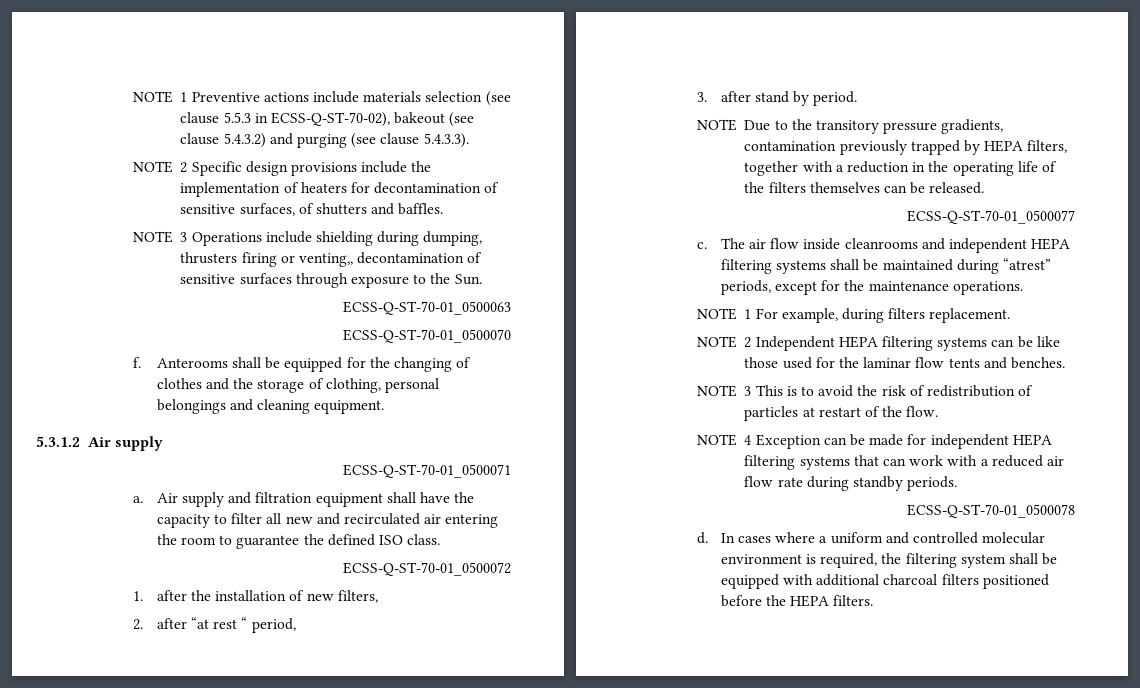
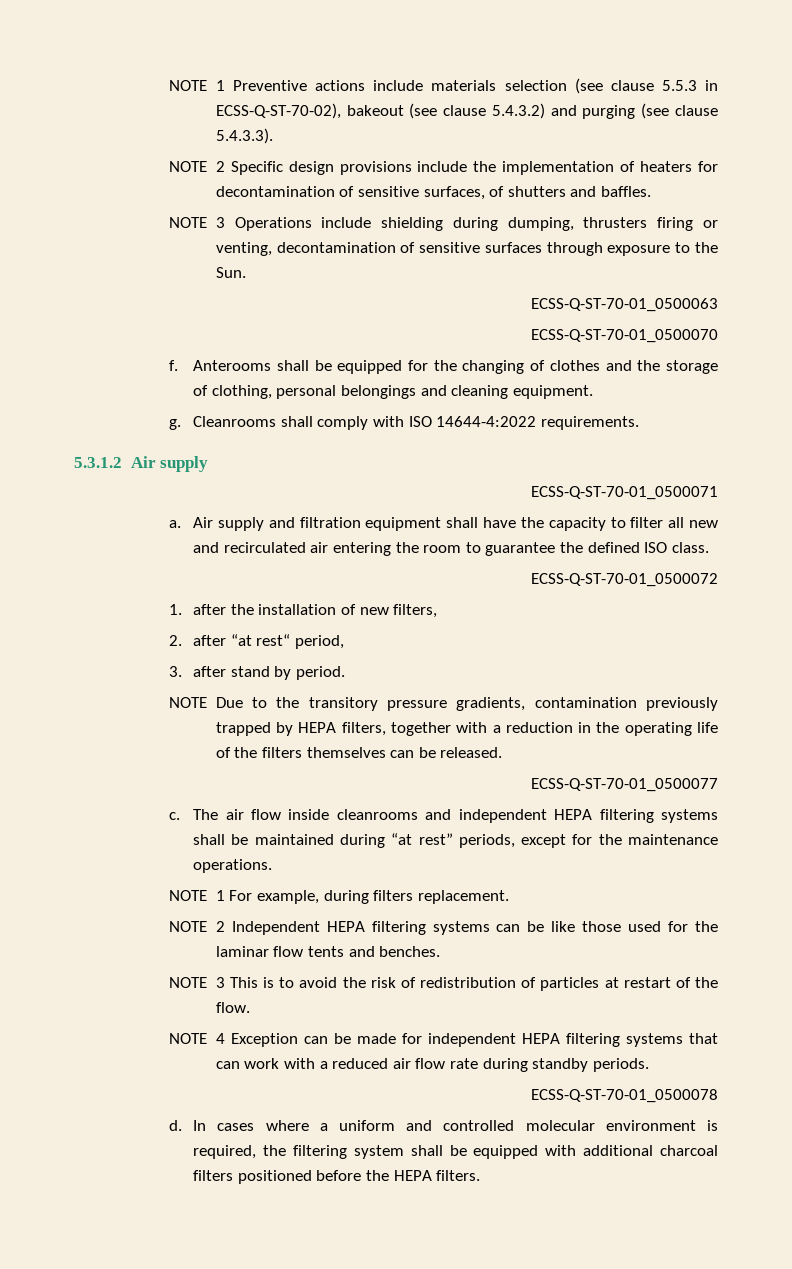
[298,253,353,267] venting,, -> [215,242,272,256] venting,
(385, 407) none -> [169,416,639,430] // g. Cleanrooms shall comply with ISO 14644-4:2022 requirements.
[213,617,248,629] rest “ -> [256,634,291,646] rest“
[1002,258,1051,270] “atrest” -> [391,833,453,845] “at rest”

